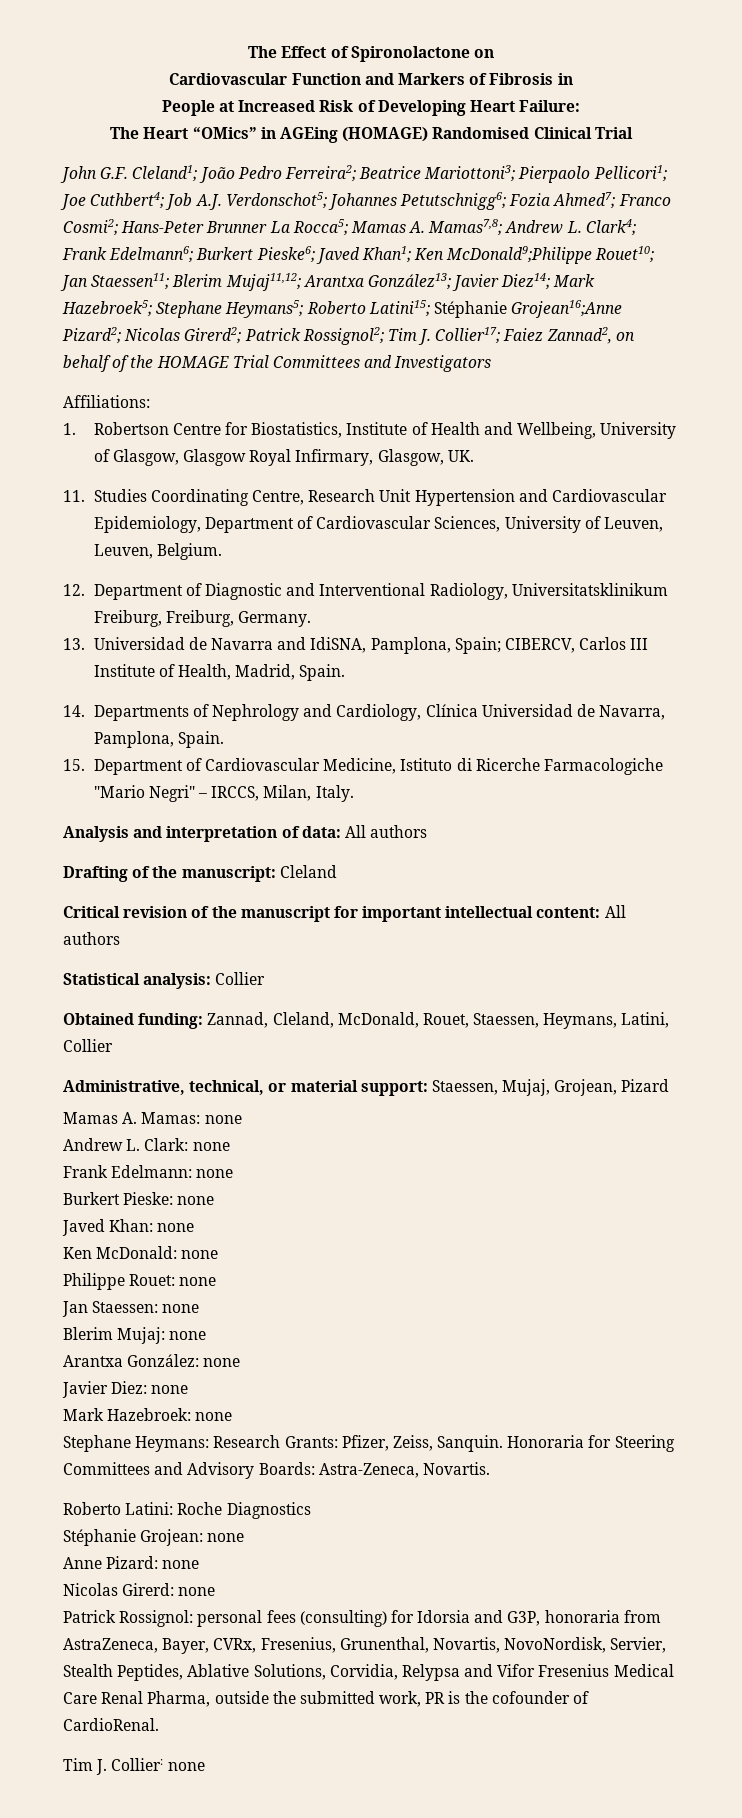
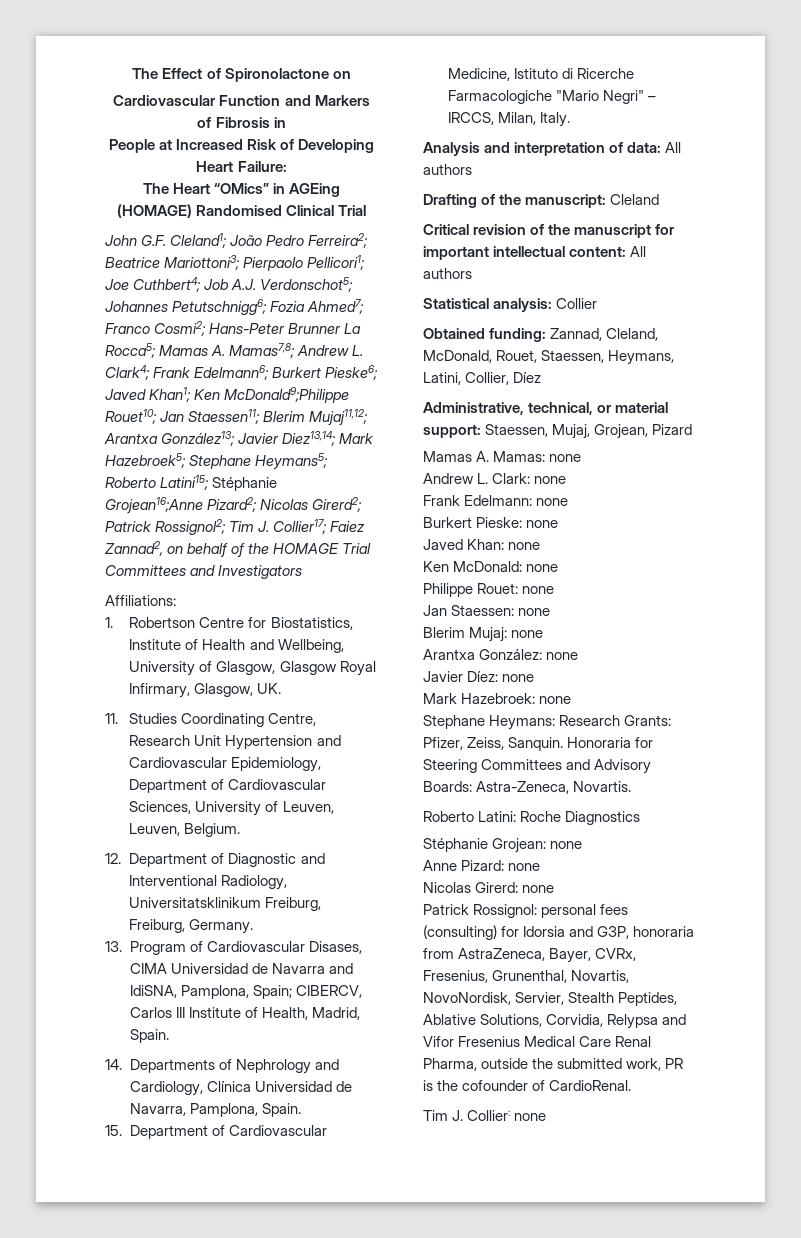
[501,273,551,290] Diez14; -> [282,431,337,446] Diez13,14;
(85, 644) none -> [129,941,362,955] [129,963,167,974] Program of Cardiovascular Disases, CIMA
[63,1039,113,1052] Collier -> [465,372,542,385] Collier, Díez
[111,1381,148,1394] Diez: -> [467,671,499,682] Díez:

